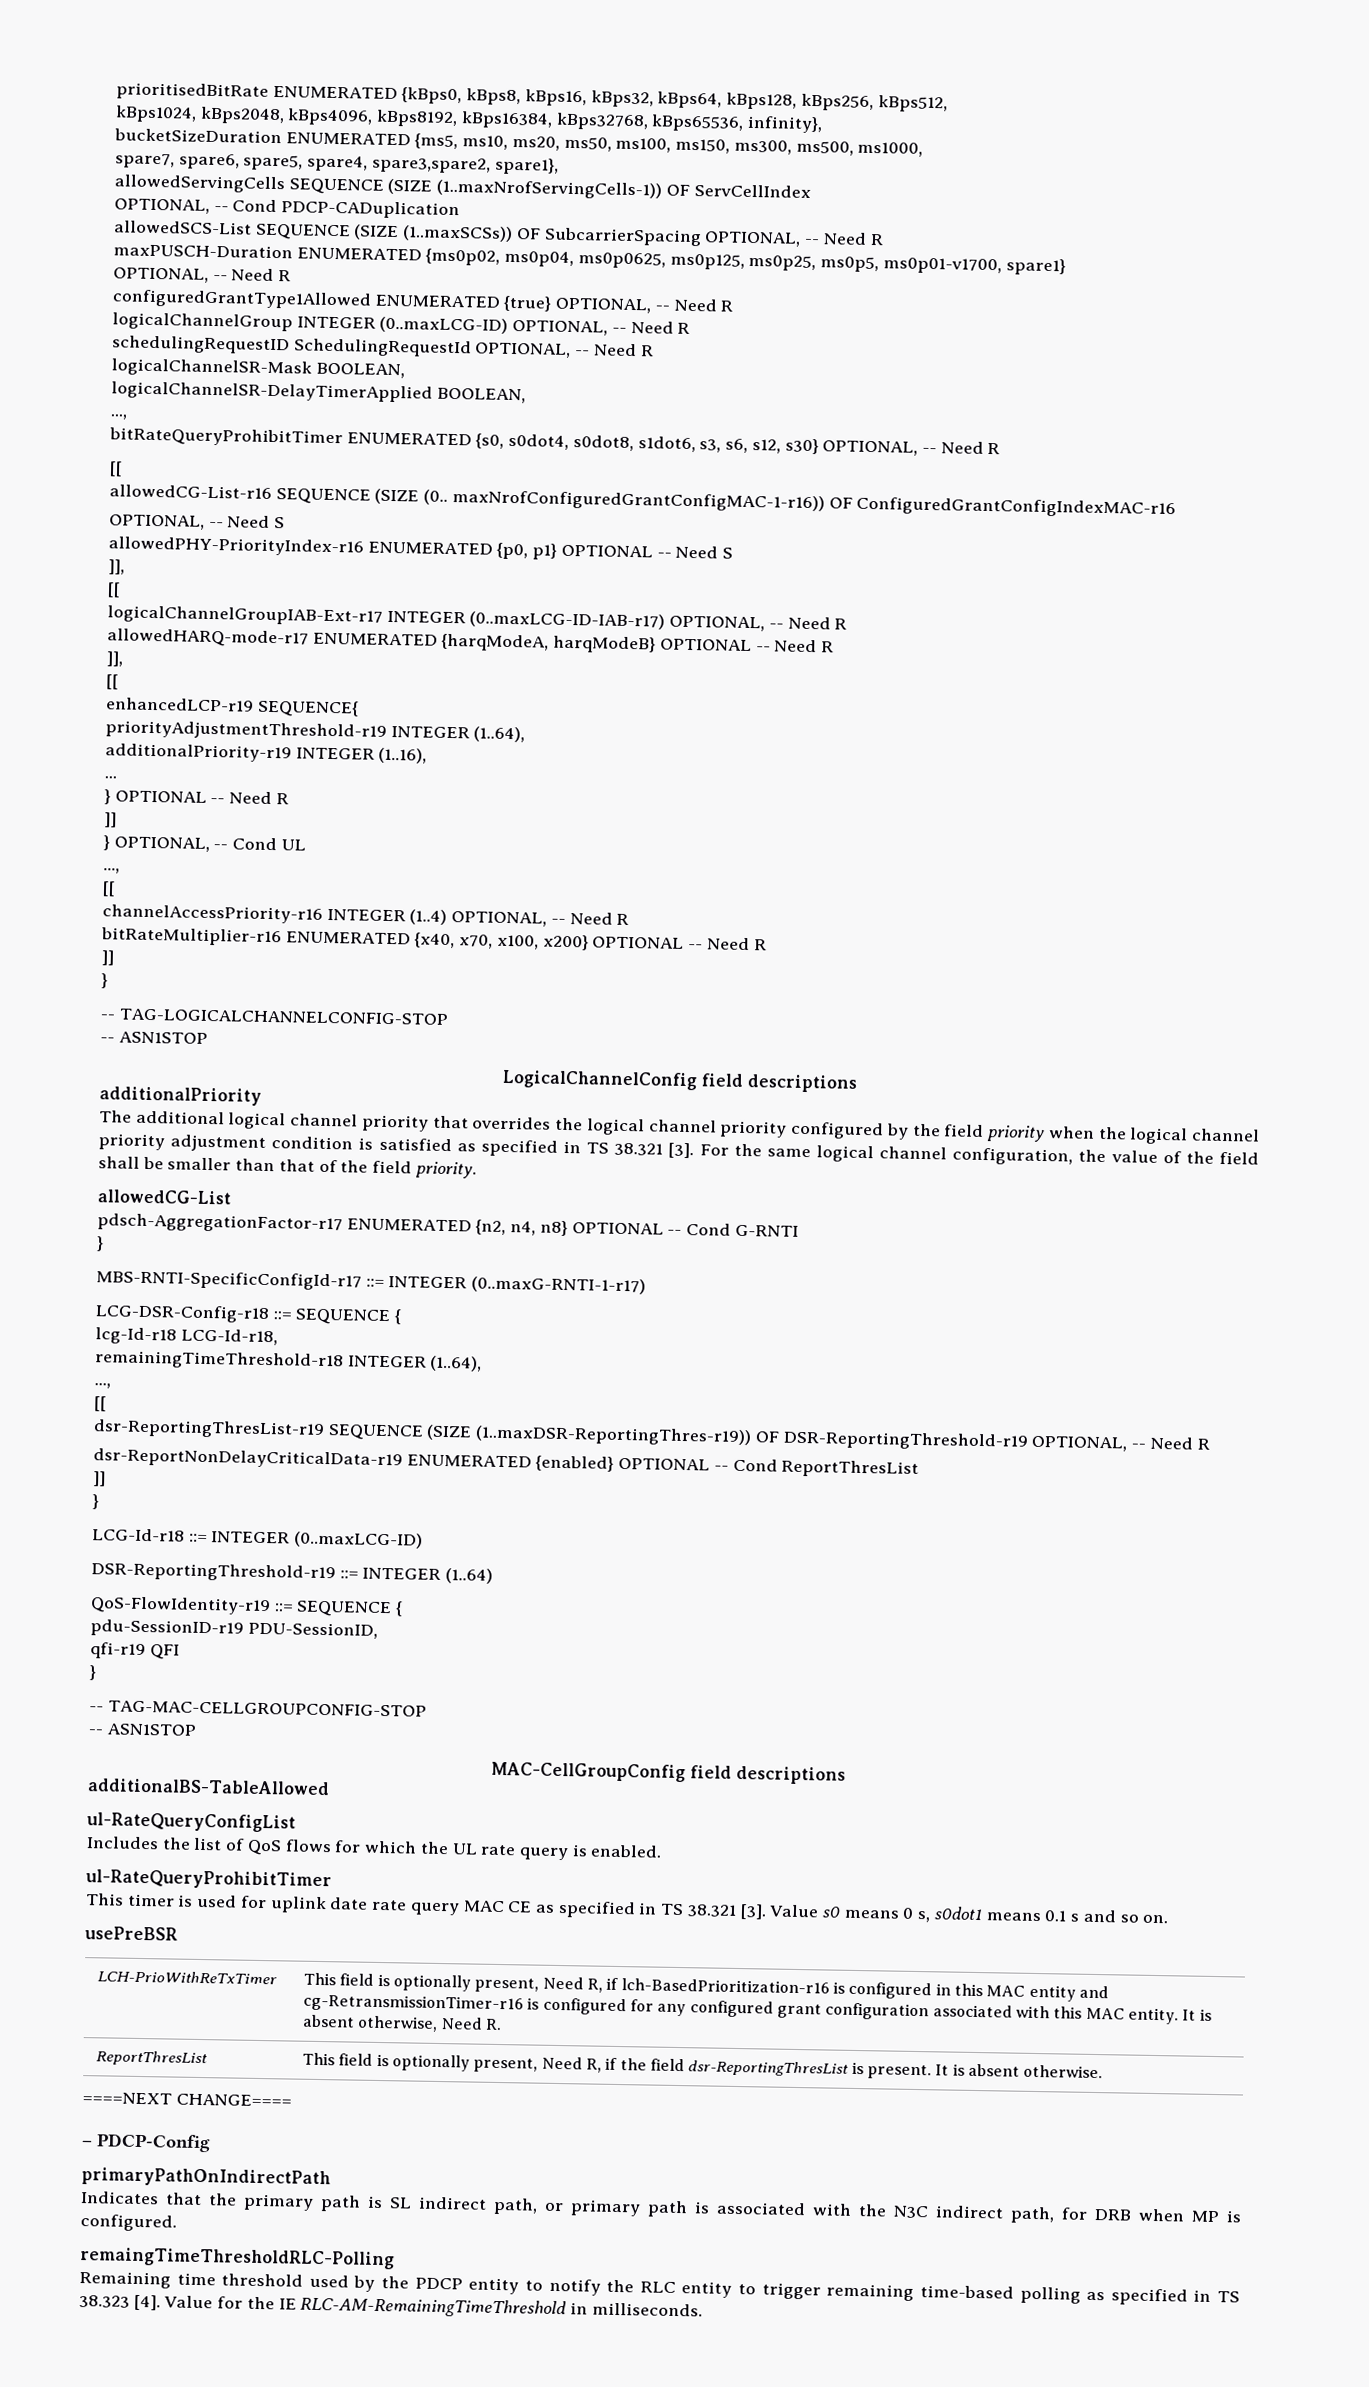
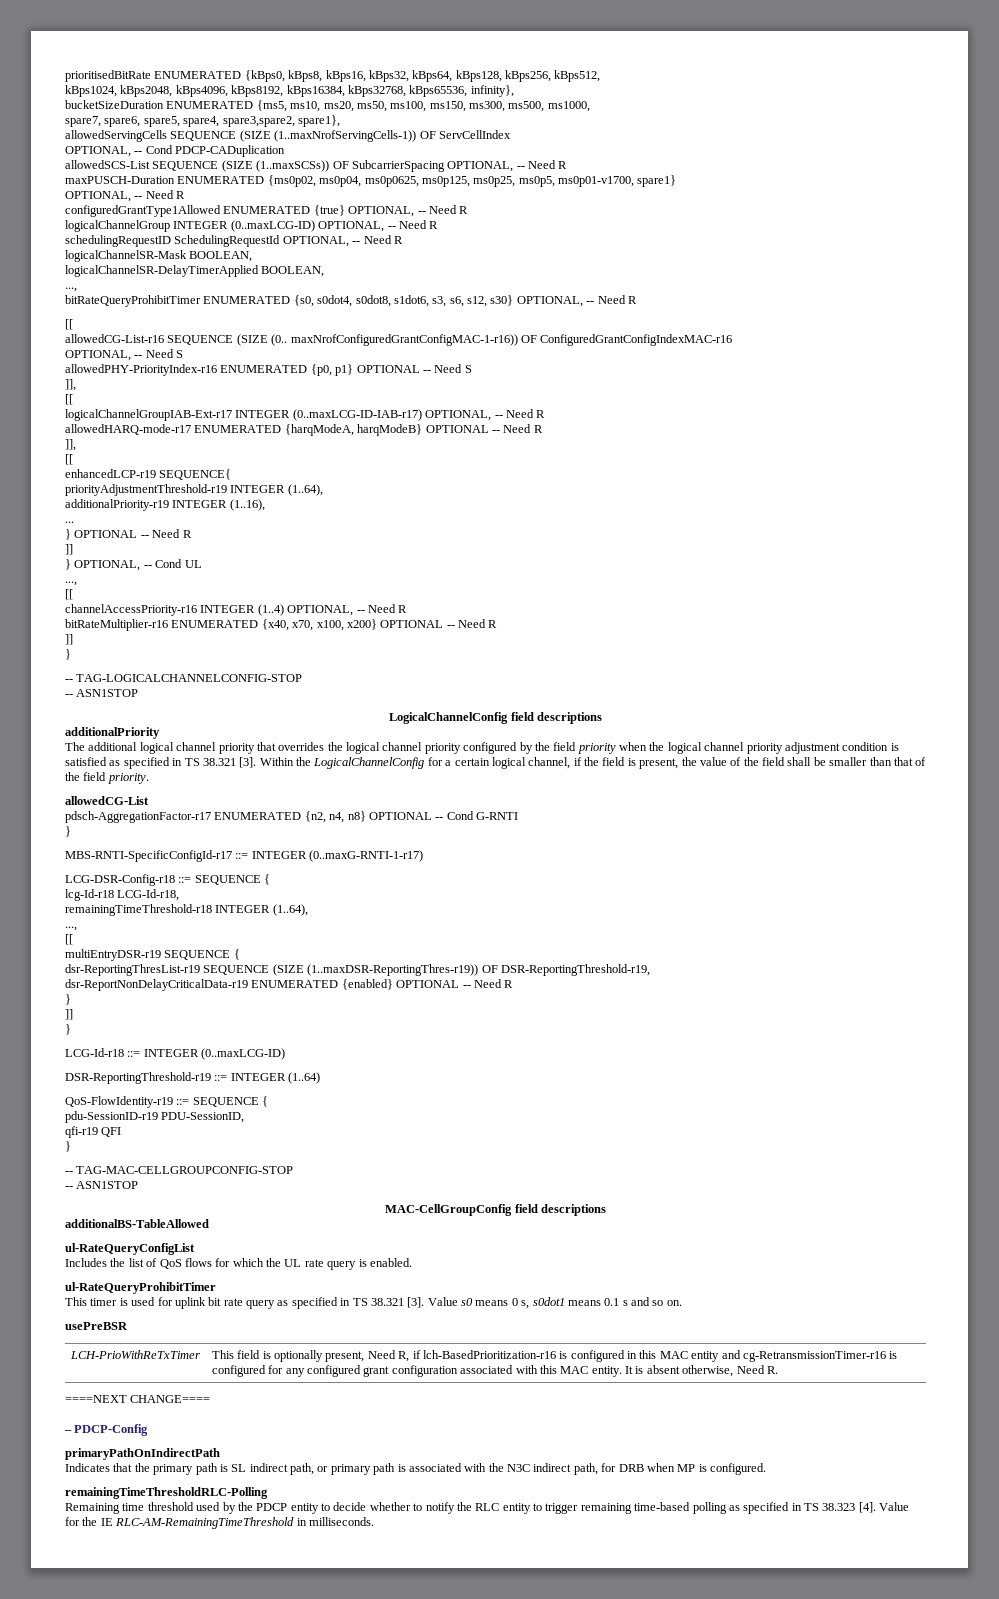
[699,1143,1074,1166] For the same logical channel configuration, -> [259,757,679,769] Within the LogicalChannelConfig for a certain logical channel, if the field is present,
(107, 1404) none -> [65,949,240,961] // multiEntryDSR-r19 SEQUENCE {
[782,1430,1210,1452] DSR-ReportingThreshold-r19 OPTIONAL, -- Need R -> [500,964,650,976] DSR-ReportingThreshold-r19,
[732,1458,920,1478] Cond ReportThresList -> [473,979,514,988] [65,994,71,1005] Need R // }
[329,1897,533,1916] date rate query MAC CE -> [208,1297,275,1309] bit rate query
[96,2050,209,2067] [302,2052,1104,2080] // ReportThresList | This field is optionally present, Need R, if the field dsr-ReportingThresList is present. It is absent otherwise. -> (778, 1370) none
[79,2247,395,2270] remaingTimeThresholdRLC-Polling -> [65,1487,268,1499] remainingTimeThresholdRLC-Polling
(543, 2285) none -> [333,1502,423,1511] decide whether to

